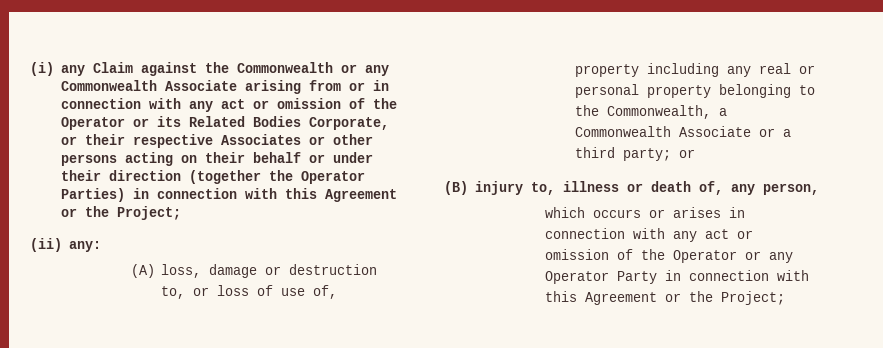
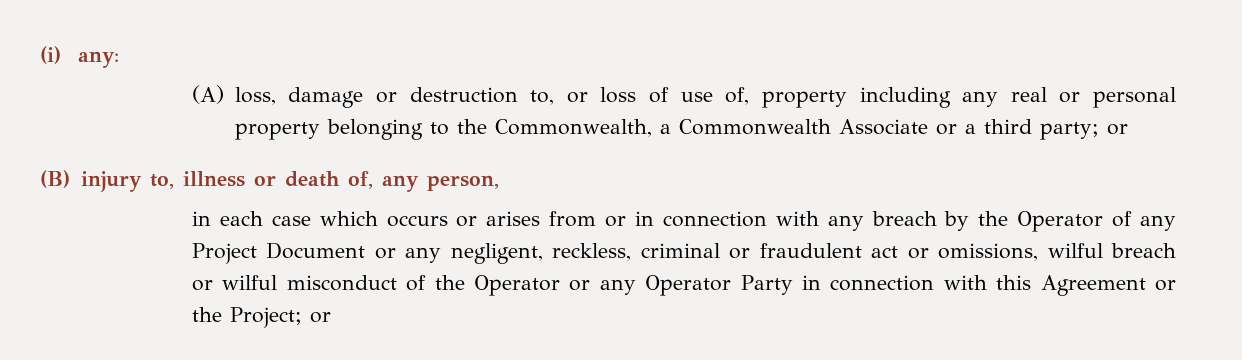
[60,62,389,76] [60,80,389,94] [60,98,397,112] [60,116,389,130] [60,134,373,148] [60,152,373,166] [60,170,365,184] [60,188,397,202] [60,206,181,220] [30,238,62,252] any Claim against the Commonwealth or any Commonwealth Associate arising from or in connection with any act or omission of the Operator or its Related Bodies Corporate, or their respective Associates or other persons acting on their behalf or under their direction (together the Operator Parties) in connection with this Agreement or the Project; // (ii) -> (61, 55) none
(819, 189) none -> [192,211,311,226] in each case
[728,207,745,218] [544,228,753,242] [544,249,609,260] in connection with any act or omission -> [549,211,1176,232] [192,242,1176,264] [192,275,397,291] from or in connection with any breach by the Operator of any Project Document or any negligent, reckless, criminal or fraudulent act or omissions, wilful breach or wilful misconduct
(785, 298) none -> [310,312,332,323] or

